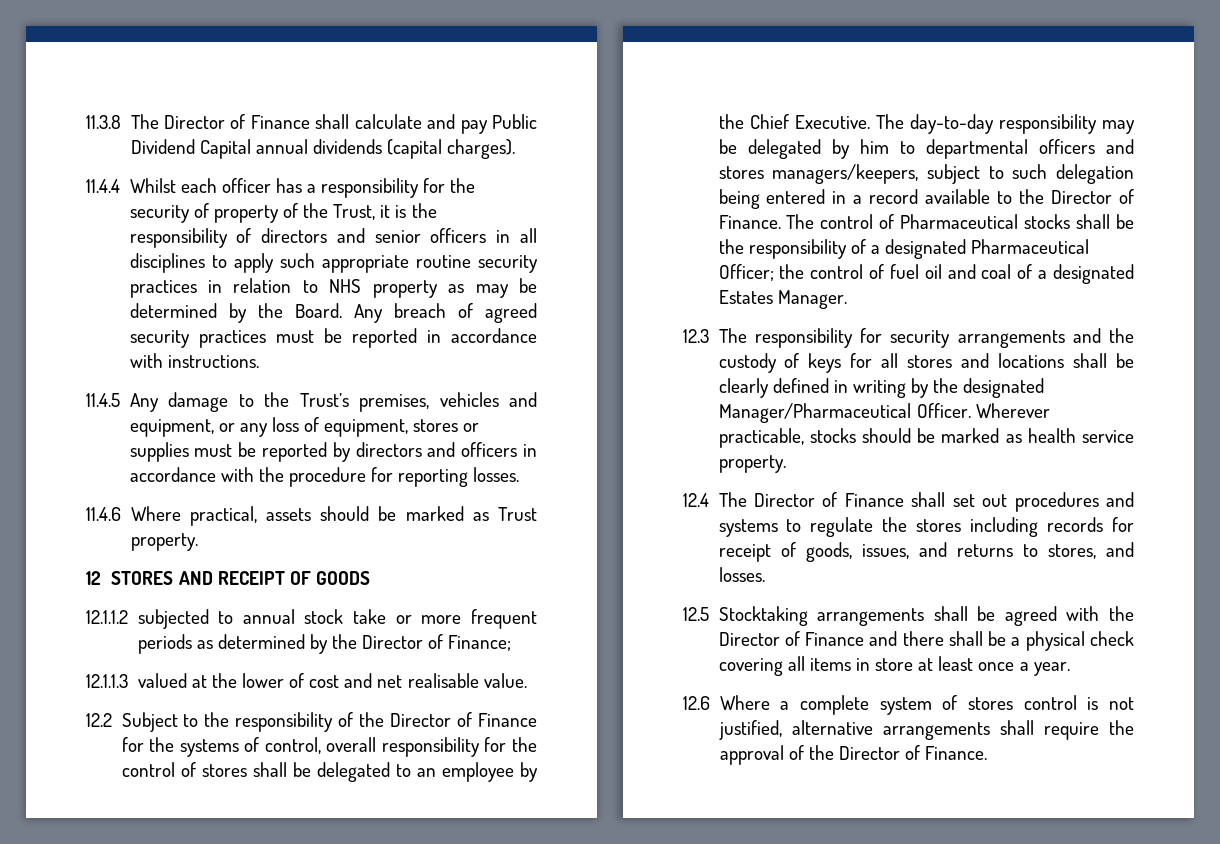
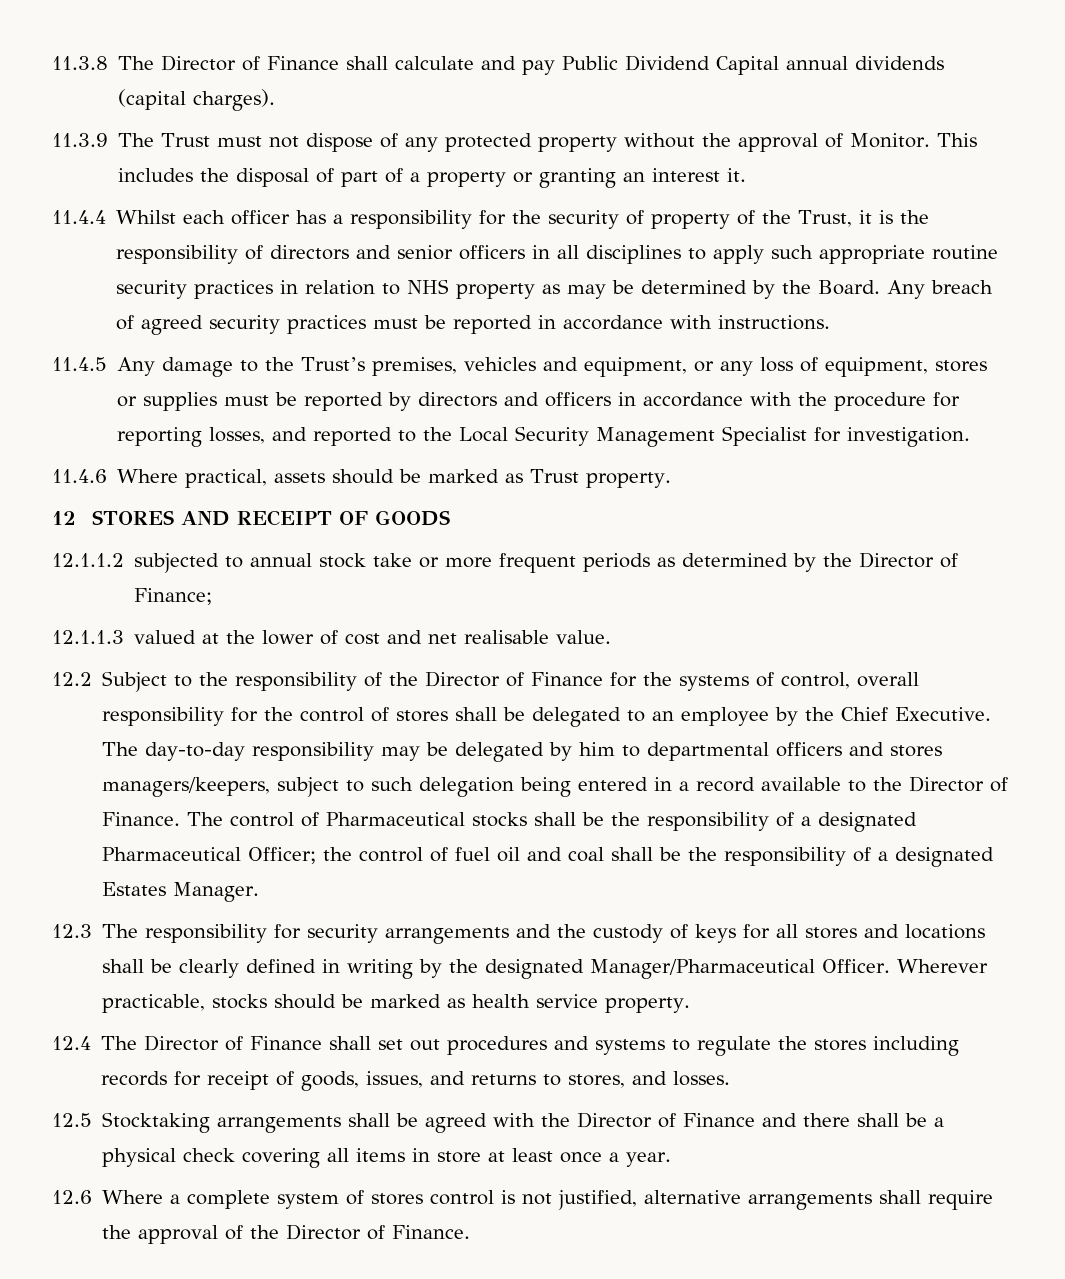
(516, 149) none -> [52,133,978,152] [118,168,747,188] // 11.3.9 The Trust must not dispose of any protected property without the approval of Monitor. This includes the disposal of part of a property or granting an interest it.
[473,467,520,482] losses. -> [209,426,971,447] losses, and reported to the Local Security Management Specialist for investigation.
(1012, 271) none -> [611,847,847,866] shall be the responsibility

